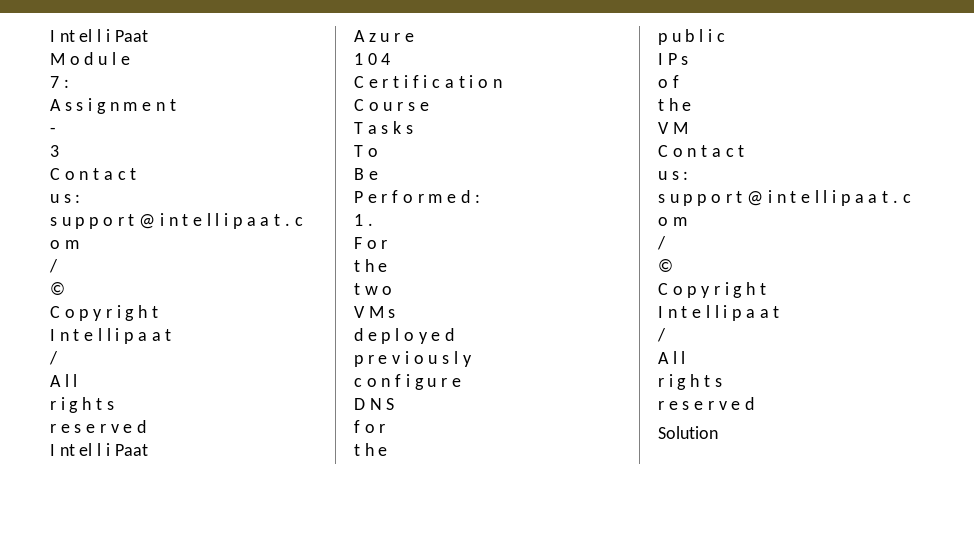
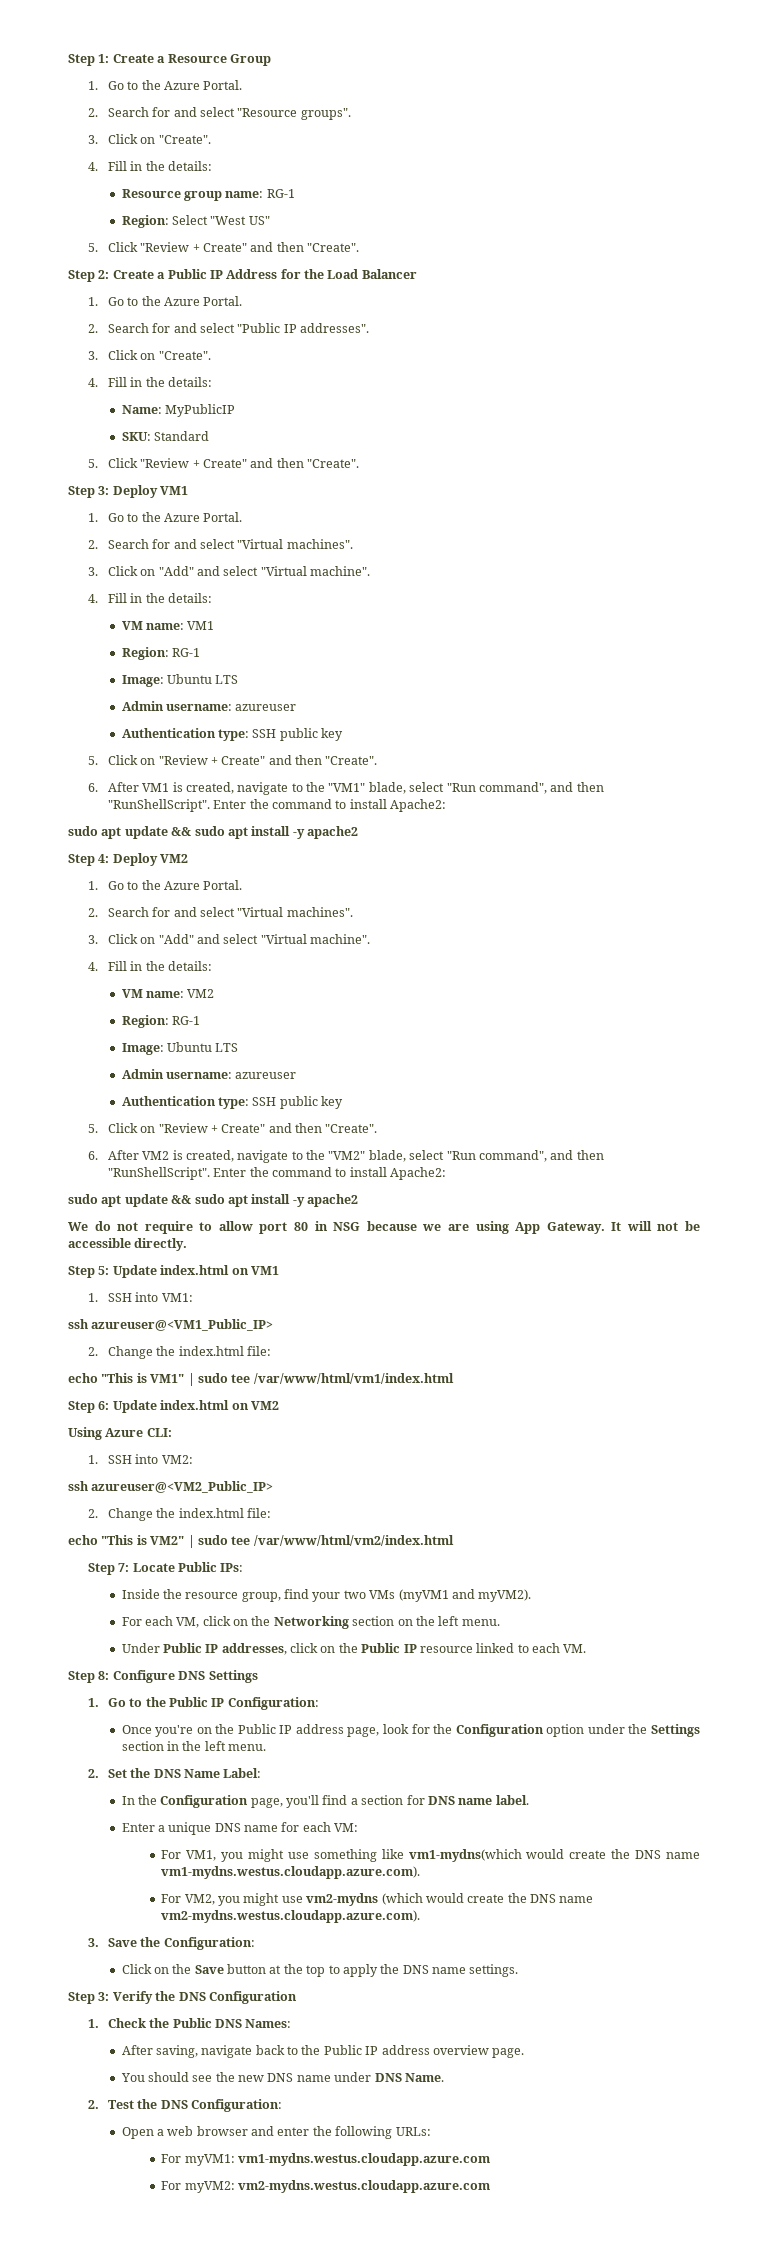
[50,29,148,42] [50,52,130,65] [50,76,69,88] [50,98,176,114] [50,127,56,134] [50,145,59,157] [50,168,137,180] [50,194,81,203] [50,213,303,229] [50,240,79,249] [49,259,58,273] [50,282,65,295] [50,305,158,321] [50,328,172,344] [49,351,58,365] [50,374,78,387] [50,397,114,413] [50,420,147,433] [50,443,148,456] [354,30,414,42] [354,53,391,65] [354,75,502,88] [354,99,429,111] [354,121,413,134] [354,145,378,157] [354,168,378,180] [354,190,480,203] [354,214,373,226] [354,237,388,249] [354,259,388,272] [354,283,393,295] [354,306,396,318] [354,328,455,344] [354,351,472,367] [354,374,461,390] [354,398,395,410] [354,420,386,433] [354,443,388,456] [658,29,725,45] [658,53,689,65] [658,75,679,88] [658,98,692,111] [658,122,688,134] [658,145,745,157] [658,171,689,180] [658,190,911,206] [658,217,687,226] [657,236,666,250] [658,259,673,272] [658,282,766,298] [658,305,780,321] [657,328,666,342] [658,351,686,364] [658,374,722,390] [658,397,755,410] [658,426,718,439] I nt el l i Paat // M o d u l e // 7 : // A s s i g n m e n t // - // 3 // C o n t a c t // u s : // s u p p o r t @ i n t e l l i p a a t . c o m // / // © // C o p y r i g h t // I n t e l l i p a a t // / // A l l // r i g h t s // r e s e r v e d // I nt el l i Paat // A z u r e // 1 0 4 // C e r t i f i c a t i o n // C o u r s e // T a s k s // T o // B e // P e r f o r m e d : // 1 . // F o r // t h e // t w o // V M s // d e p l o y e d // p r e v i o u s l y // c o n f i g u r e // D N S // f o r // t h e // p u b l i c // I P s // o f // t h e // V M // C o n t a c t // u s : // s u p p o r t @ i n t e l l i p a a t . c o m // / // © // C o p y r i g h t // I n t e l l i p a a t // / // A l l // r i g h t s // r e s e r v e d // Solution -> [68,54,271,66] [87,80,243,90] [87,107,351,120] [87,134,211,144] [87,161,212,171] [121,189,295,201] [121,215,270,228] [87,242,360,252] [68,269,417,282] [87,296,243,306] [87,323,370,333] [87,350,211,360] [87,377,212,387] [121,404,235,417] [121,431,209,441] [87,458,360,468] [68,485,189,498] [87,512,243,522] [87,539,353,549] [87,566,371,576] [87,593,212,603] [121,621,215,630] [121,647,200,660] [121,674,239,687] [121,701,297,711] [121,728,344,741] [87,755,378,765] [87,782,604,795] [107,799,447,812] [68,826,358,839] [68,853,189,866] [87,880,243,890] [87,907,353,917] [87,934,371,944] [87,961,212,971] [121,989,215,998] [121,1015,200,1028] [121,1042,239,1055] [121,1069,297,1079] [121,1096,344,1109] [87,1123,378,1133] [87,1150,604,1163] [107,1167,447,1180] [68,1194,358,1207] [68,1221,700,1234] [68,1238,188,1251] [68,1265,279,1278] [87,1292,193,1302] [68,1319,274,1331] [87,1346,271,1359] [68,1373,454,1386] [68,1400,279,1413] [68,1427,172,1440] [87,1454,193,1464] [68,1481,274,1493] [87,1508,271,1521] [68,1535,454,1548] [87,1562,244,1575] [121,1589,532,1602] [121,1616,500,1629] [121,1643,587,1655] [68,1670,258,1683] [87,1697,319,1710] [121,1724,700,1737] [121,1741,267,1751] [87,1768,262,1778] [121,1795,529,1808] [121,1822,359,1835] [161,1849,700,1862] [161,1866,421,1879] [161,1893,594,1906] [161,1910,421,1923] [87,1937,255,1950] [121,1964,519,1977] [68,1991,297,2004] [87,2018,292,2028] [121,2045,525,2058] [120,2072,444,2082] [87,2099,282,2112] [121,2126,431,2139] [161,2153,491,2166] [161,2180,491,2193] Step 1: Create a Resource Group // 1. Go to the Azure Portal. // 2. Search for and select "Resource groups". // 3. Click on "Create". // 4. Fill in the details: // Resource group name: RG-1 // Region: Select "West US" // 5. Click "Review + Create" and then "Create". // Step 2: Create a Public IP Address for the Load Balancer // 1. Go to the Azure Portal. // 2. Search for and select "Public IP addresses". // 3. Click on "Create". // 4. Fill in the details: // Name: MyPublicIP // SKU: Standard // 5. Click "Review + Create" and then "Create". // Step 3: Deploy VM1 // 1. Go to the Azure Portal. // 2. Search for and select "Virtual machines". // 3. Click on "Add" and select "Virtual machine". // 4. Fill in the details: // VM name: VM1 // Region: RG-1 // Image: Ubuntu LTS // Admin username: azureuser // Authentication type: SSH public key // 5. Click on "Review + Create" and then "Create". // 6. After VM1 is created, navigate to the "VM1" blade, select "Run command", and then "RunShellScript". Enter the command to install Apache2: // sudo apt update && sudo apt install -y apache2 // Step 4: Deploy VM2 // 1. Go to the Azure Portal. // 2. Search for and select "Virtual machines". // 3. Click on "Add" and select "Virtual machine". // 4. Fill in the details: // VM name: VM2 // Region: RG-1 // Image: Ubuntu LTS // Admin username: azureuser // Authentication type: SSH public key // 5. Click on "Review + Create" and then "Create". // 6. After VM2 is created, navigate to the "VM2" blade, select "Run command", and then "RunShellScript". Enter the command to install Apache2: // sudo apt update && sudo apt install -y apache2 // We do not require to allow port 80 in NSG because we are using App Gateway. It will not be accessible directly. // Step 5: Update index.html on VM1 // 1. SSH into VM1: // ssh azureuser@<VM1_Public_IP> // 2. Change the index.html file: // echo "This is VM1" | sudo tee /var/www/html/vm1/index.html // Step 6: Update index.html on VM2 // Using Azure CLI: // 1. SSH into VM2: // ssh azureuser@<VM2_Public_IP> // 2. Change the index.html file: // echo "This is VM2" | sudo tee /var/www/html/vm2/index.html // Step 7: Locate Public IPs: // Inside the resource group, find your two VMs (myVM1 and myVM2). // For each VM, click on the Networking section on the left menu. // Under Public IP addresses, click on the Public IP resource linked to each VM. // Step 8: Configure DNS Settings // 1. Go to the Public IP Configuration: // Once you're on the Public IP address page, look for the Configuration option under the Settings section in the left menu. // 2. Set the DNS Name Label: // In the Configuration page, you'll find a section for DNS name label. // Enter a unique DNS name for each VM: // For VM1, you might use something like vm1-mydns(which would create the DNS name vm1-mydns.westus.cloudapp.azure.com). // For VM2, you might use vm2-mydns (which would create the DNS name vm2-mydns.westus.cloudapp.azure.com). // 3. Save the Configuration: // Click on the Save button at the top to apply the DNS name settings. // Step 3: Verify the DNS Configuration // 1. Check the Public DNS Names: // After saving, navigate back to the Public IP address overview page. // You should see the new DNS name under DNS Name. // 2. Test the DNS Configuration: // Open a web browser and enter the following URLs: // For myVM1: vm1-mydns.westus.cloudapp.azure.com // For myVM2: vm2-mydns.westus.cloudapp.azure.com

